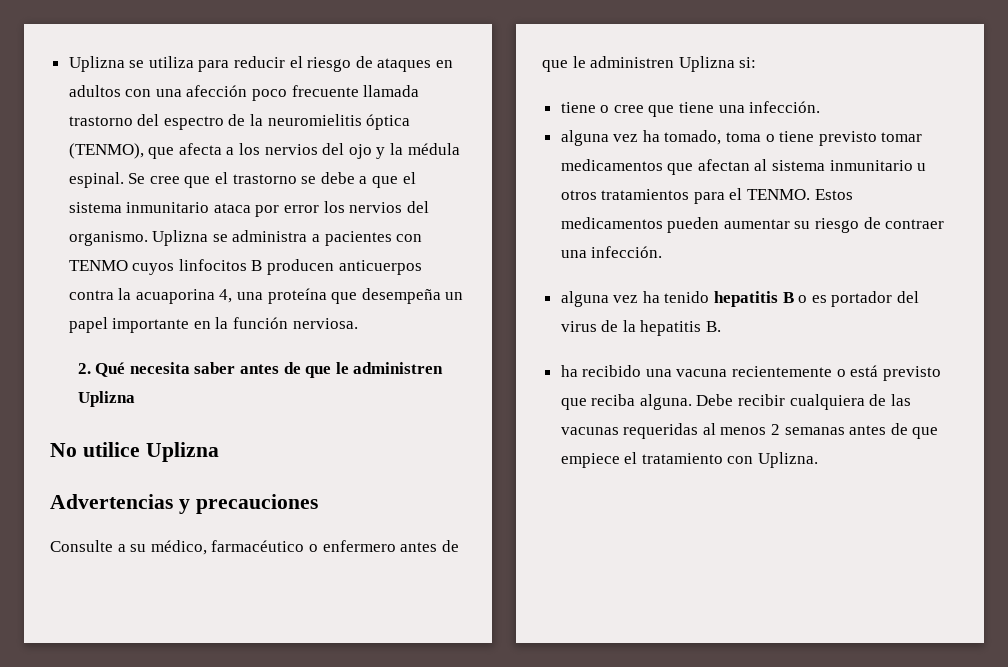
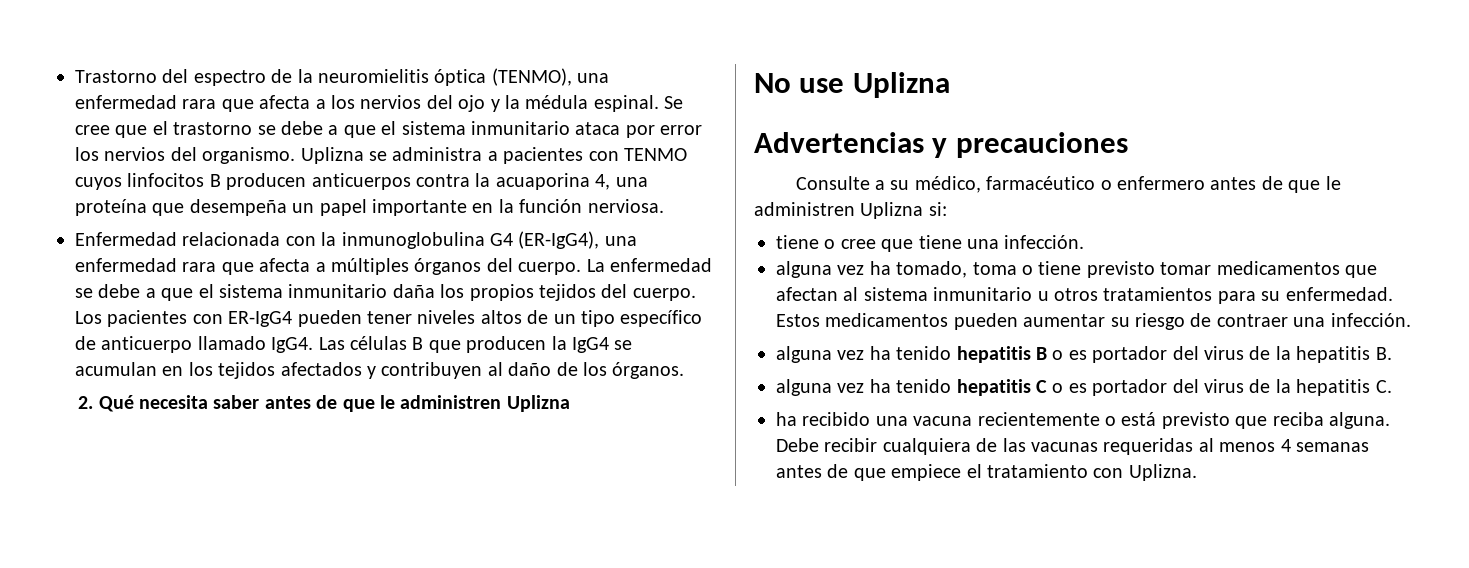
[68,56,454,72] [68,85,420,101] [68,116,133,126] Uplizna se utiliza para reducir el riesgo de ataques en adultos con una afección poco frecuente llamada trastorno -> [75,70,157,83] Trastorno
(144, 151) none -> [577,73,610,83] [75,95,217,109] una enfermedad rara
(358, 323) none -> [75,231,637,249] [75,258,712,275] [75,284,696,301] [75,310,703,327] [75,336,633,353] [75,362,685,379] // Enfermedad relacionada con la inmunoglobulina G4 (ER-IgG4), una enfermedad rara que afecta a múltiples órganos del cuerpo. La enfermedad se debe a que el sistema inmunitario daña los propios tejidos del cuerpo. Los pacientes con ER-IgG4 pueden tener niveles altos de un tipo específico de anticuerpo llamado IgG4. Las células B que producen la IgG4 se acumulan en los tejidos afectados y contribuyen al daño de los órganos.
[82,442,140,457] utilice -> [799,78,845,93] use
[729,188,811,200] el TENMO. -> [1261,287,1393,301] su enfermedad.
(722, 326) none -> [776,379,1392,396] // alguna vez ha tenido hepatitis C o es portador del virus de la hepatitis C.
[771,424,781,435] 2 -> [1280,439,1291,452] 4

